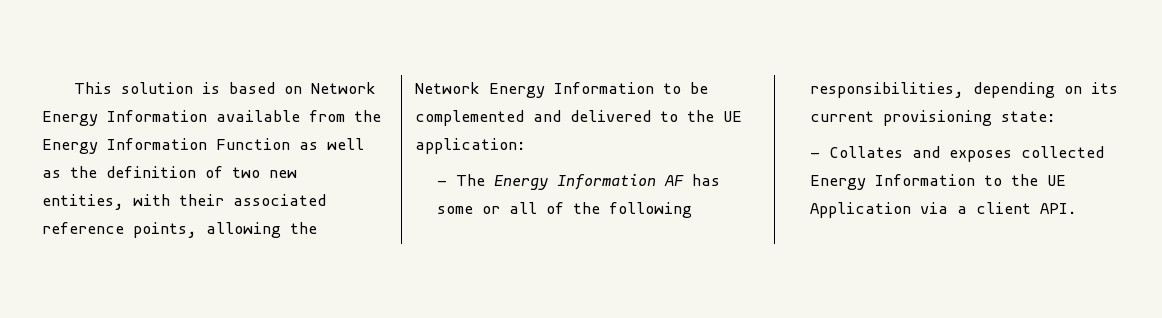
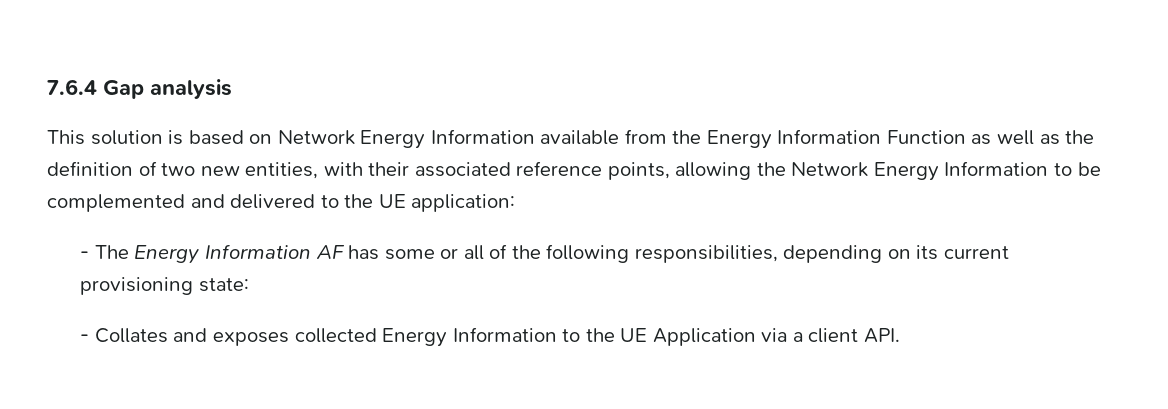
(74, 88) none -> [47,79,232,99] 7.6.4 Gap analysis //

